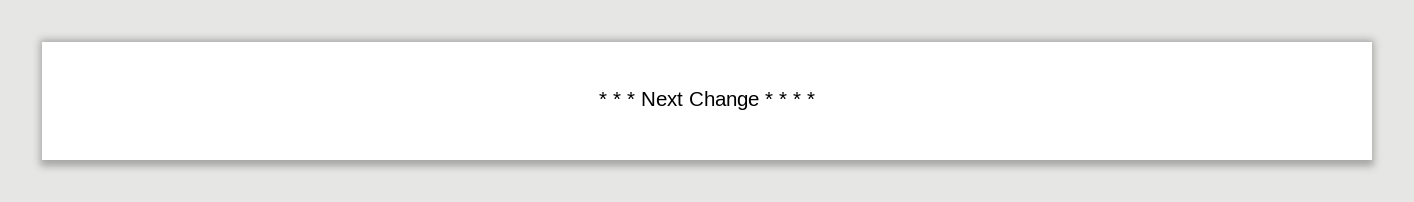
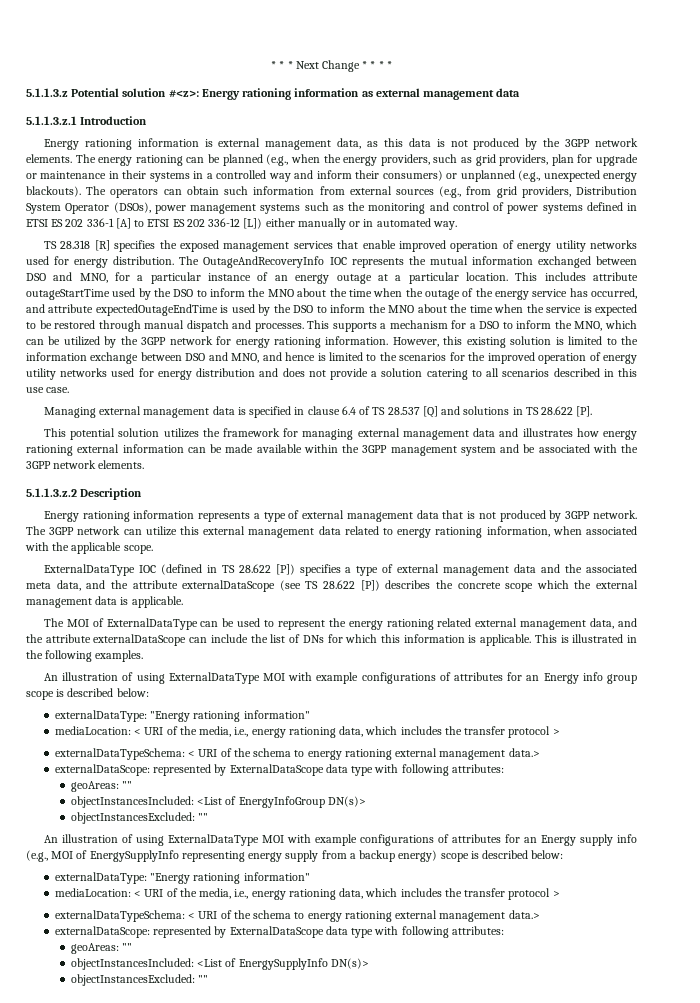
(815, 99) none -> [26,88,521,100] [26,116,148,125] [43,138,638,150] [26,154,638,166] [26,170,637,182] [26,186,638,198] [26,202,637,214] [26,218,457,230] [43,240,637,252] [26,256,637,268] [26,272,639,284] [26,288,638,300] [26,304,637,316] [26,320,637,332] [26,336,638,348] [26,352,637,364] [26,368,637,380] [26,387,70,393] [43,406,593,418] [43,428,637,440] [26,444,638,456] [26,460,145,469] [26,488,143,500] [43,510,637,522] [26,526,637,538] [25,542,153,554] [43,564,637,576] [26,580,638,592] [26,596,183,608] [43,618,637,630] [26,634,637,646] [26,650,144,662] [43,672,637,684] [26,688,149,700] [55,710,310,722] [55,726,560,738] [55,748,540,760] [55,764,504,776] [70,781,133,792] [70,796,366,808] [70,812,209,824] [43,834,637,846] [26,850,564,862] [55,872,310,884] [55,888,560,900] [55,910,540,922] [55,926,504,938] [70,943,133,954] [70,958,369,970] [70,974,209,986] // 5.1.1.3.z Potential solution #<z>: Energy rationing information as external management data // 5.1.1.3.z.1 Introduction // Energy rationing information is external management data, as this data is not produced by the 3GPP network elements. The energy rationing can be planned (e.g., when the energy providers, such as grid providers, plan for upgrade or maintenance in their systems in a controlled way and inform their consumers) or unplanned (e.g., unexpected energy blackouts). The operators can obtain such information from external sources (e.g., from grid providers, Distribution System Operator (DSOs), power management systems such as the monitoring and control of power systems defined in ETSI ES 202 336-1 [A] to ETSI ES 202 336-12 [L]) either manually or in automated way. // TS 28.318 [R] specifies the exposed management services that enable improved operation of energy utility networks used for energy distribution. The OutageAndRecoveryInfo IOC represents the mutual information exchanged between DSO and MNO, for a particular instance of an energy outage at a particular location. This includes attribute outageStartTime used by the DSO to inform the MNO about the time when the outage of the energy service has occurred, and attribute expectedOutageEndTime is used by the DSO to inform the MNO about the time when the service is expected to be restored through manual dispatch and processes. This supports a mechanism for a DSO to inform the MNO, which can be utilized by the 3GPP network for energy rationing information. However, this existing solution is limited to the information exchange between DSO and MNO, and hence is limited to the scenarios for the improved operation of energy utility networks used for energy distribution and does not provide a solution catering to all scenarios described in this use case. // Managing external management data is specified in clause 6.4 of TS 28.537 [Q] and solutions in TS 28.622 [P]. // This potential solution utilizes the framework for managing external management data and illustrates how energy rationing external information can be made available within the 3GPP management system and be associated with the 3GPP network elements. // 5.1.1.3.z.2 Description // Energy rationing information represents a type of external management data that is not produced by 3GPP network. The 3GPP network can utilize this external management data related to energy rationing information, when associated with the applicable scope. // ExternalDataType IOC (defined in TS 28.622 [P]) specifies a type of external management data and the associated meta data, and the attribute externalDataScope (see TS 28.622 [P]) describes the concrete scope which the external management data is applicable. // The MOI of ExternalDataType can be used to represent the energy rationing related external management data, and the attribute externalDataScope can include the list of DNs for which this information is applicable. This is illustrated in the following examples. // An illustration of using ExternalDataType MOI with example configurations of attributes for an Energy info group scope is described below: // externalDataType: "Energy rationing information" // mediaLocation: < URI of the media, i.e., energy rationing data, which includes the transfer protocol > // externalDataTypeSchema: < URI of the schema to energy rationing external management data.> // externalDataScope: represented by ExternalDataScope data type with following attributes: // geoAreas: "" // objectInstancesIncluded: <List of EnergyInfoGroup DN(s)> // objectInstancesExcluded: "" // An illustration of using ExternalDataType MOI with example configurations of attributes for an Energy supply info (e.g., MOI of EnergySupplyInfo representing energy supply from a backup energy) scope is described below: // externalDataType: "Energy rationing information" // mediaLocation: < URI of the media, i.e., energy rationing data, which includes the transfer protocol > // externalDataTypeSchema: < URI of the schema to energy rationing external management data.> // externalDataScope: represented by ExternalDataScope data type with following attributes: // geoAreas: "" // objectInstancesIncluded: <List of EnergySupplyInfo DN(s)> // objectInstancesExcluded: ""

